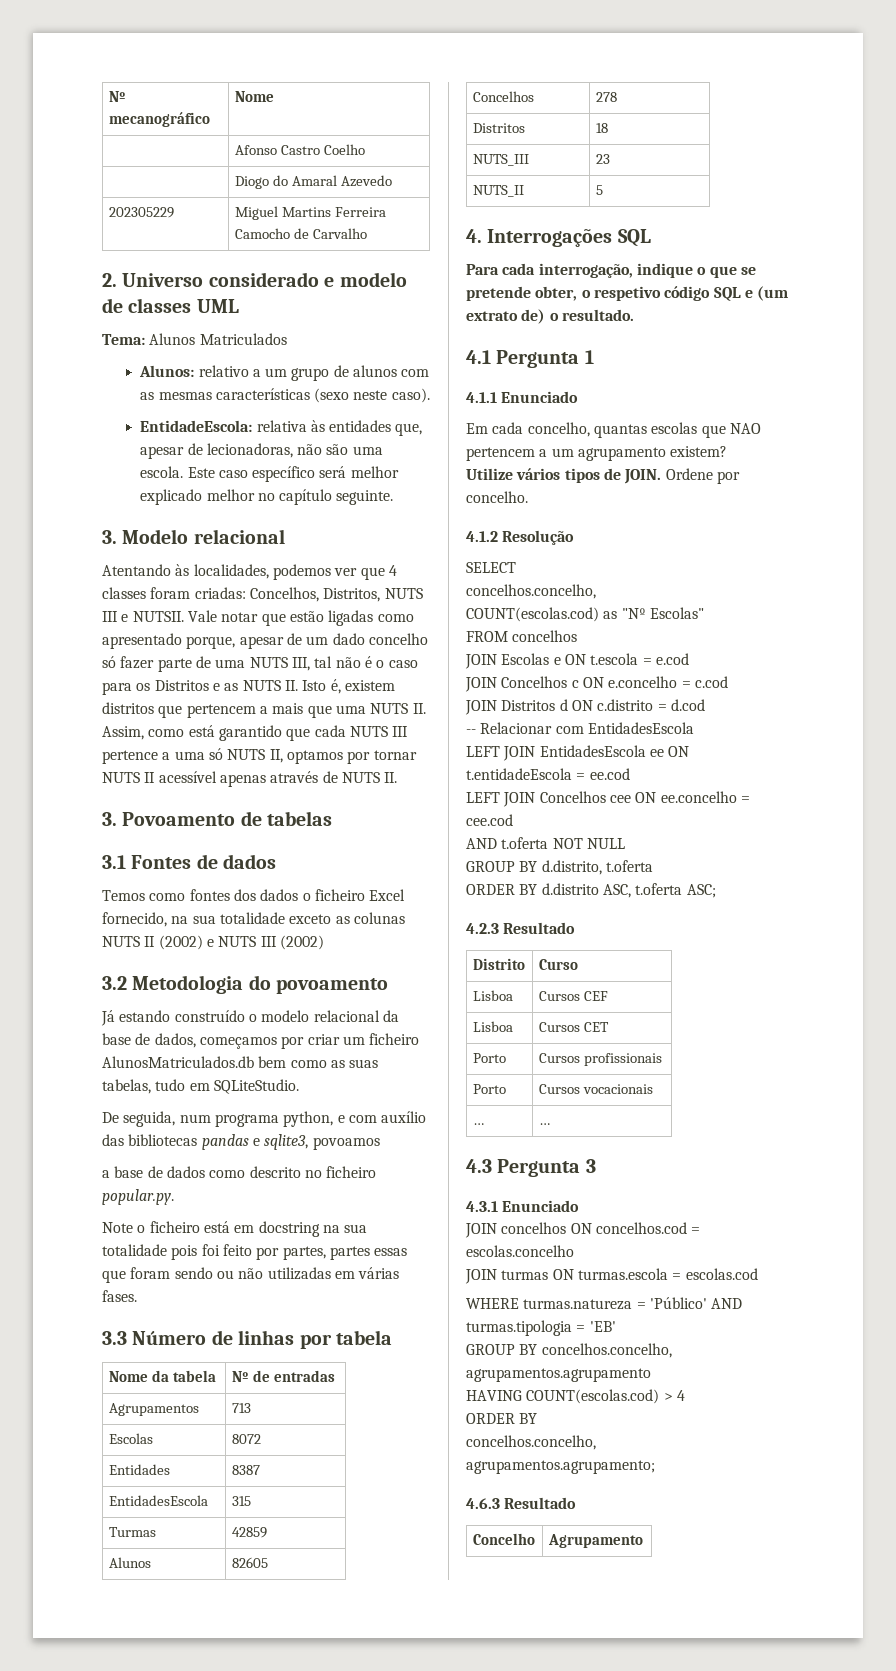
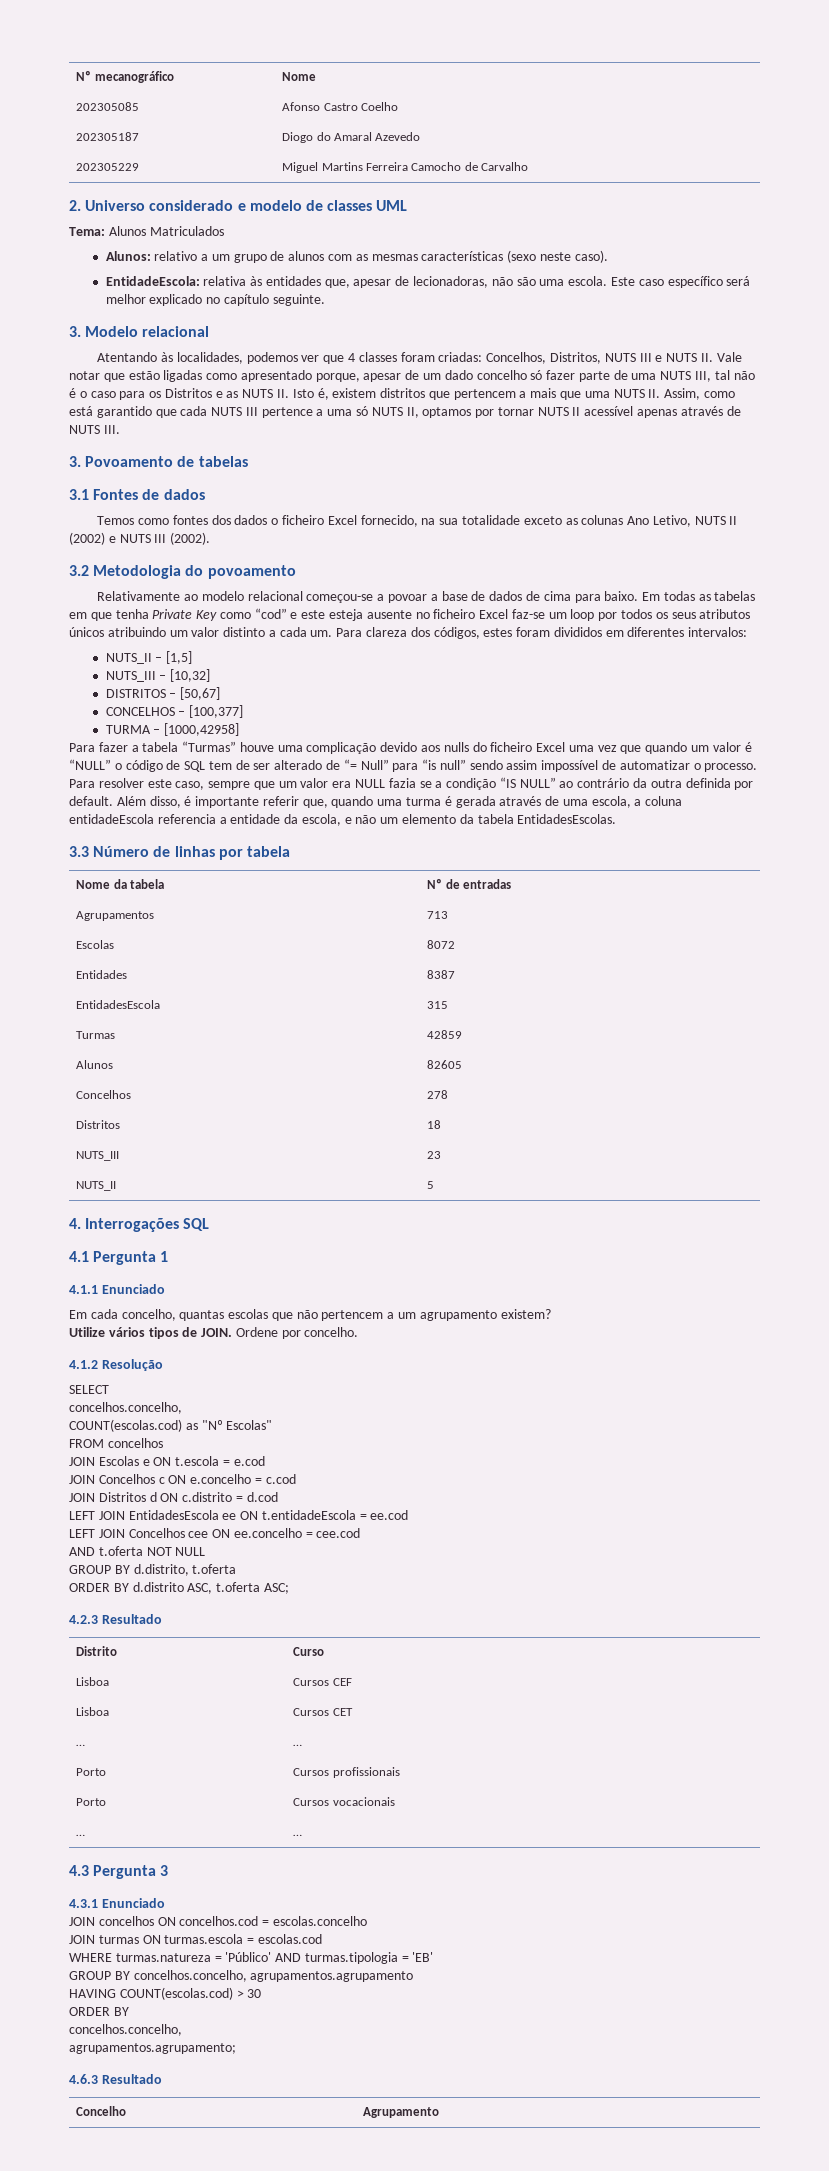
(274, 96) none -> [76,102,140,111] 202305085
(365, 149) none -> [76,132,140,141] 202305187
[206,489,255,501] melhor -> (203, 300) none
[132,611,184,622] NUTSII. -> [666,353,713,362] NUTS II.
[384,772,398,783] II. -> [103,425,120,434] III.
(405, 918) none -> [627,515,691,527] Ano Letivo,
[279,935,324,950] (2002) -> [170,532,211,545] (2002).
[101,1010,399,1026] [102,1033,420,1049] [102,1056,379,1068] [102,1079,299,1094] [102,1111,427,1127] [102,1134,380,1150] [102,1166,377,1178] [102,1189,174,1205] [102,1221,368,1237] [102,1244,408,1260] [102,1267,400,1283] [102,1290,137,1302] Já estando construído o modelo relacional da base de dados, começamos por criar um ficheiro AlunosMatriculados.db bem como as suas tabelas, tudo em SQLiteStudio. // De seguida, num programa python, e com auxílio das bibliotecas pandas e sqlite3, povoamos // a base de dados como descrito no ficheiro popular.py. // Note o ficheiro está em docstring na sua totalidade pois foi feito por partes, partes essas que foram sendo ou não utilizadas em várias fases. -> [97,591,756,603] [69,608,751,621] [69,627,748,639] [105,651,193,664] [105,669,211,682] [105,687,221,700] [105,705,244,718] [105,723,240,736] [69,741,752,754] [69,759,758,772] [69,777,754,790] [69,796,683,808] [69,814,617,826] Relativamente ao modelo relacional começou-se a povoar a base de dados de cima para baixo. Em todas as tabelas em que tenha Private Key como “cod” e este esteja ausente no ficheiro Excel faz-se um loop por todos os seus atributos únicos atribuindo um valor distinto a cada um. Para clareza dos códigos, estes foram divididos em diferentes intervalos: // NUTS_II – [1,5] // NUTS_III – [10,32] // DISTRITOS – [50,67] // CONCELHOS – [100,377] // TURMA – [1000,42958] // Para fazer a tabela “Turmas” houve uma complicação devido aos nulls do ficheiro Excel uma vez que quando um valor é “NULL” o código de SQL tem de ser alterado de “= Null” para “is null” sendo assim impossível de automatizar o processo. Para resolver este caso, sempre que um valor era NULL fazia se a condição “IS NULL” ao contrário da outra definida por default. Além disso, é importante referir que, quando uma turma é gerada através de uma escola, a coluna entidadeEscola referencia a entidade da escola, e não um elemento da tabela EntidadesEscolas.
[466,263,756,278] [466,286,789,301] [466,309,634,324] // Para cada interrogação, indique o que se pretende obter, o respetivo código SQL e (um extrato de) o resultado. -> (210, 1224) none
[729,423,761,434] NAO -> [296,1310,318,1319] não
[466,722,694,734] // -- Relacionar com EntidadesEscola -> (278, 1497) none
(609, 1027) none -> [76,1744,86,1746] [293,1744,303,1746] // … | …
[676,1390,685,1401] 4 -> [247,1989,262,1998] 30

